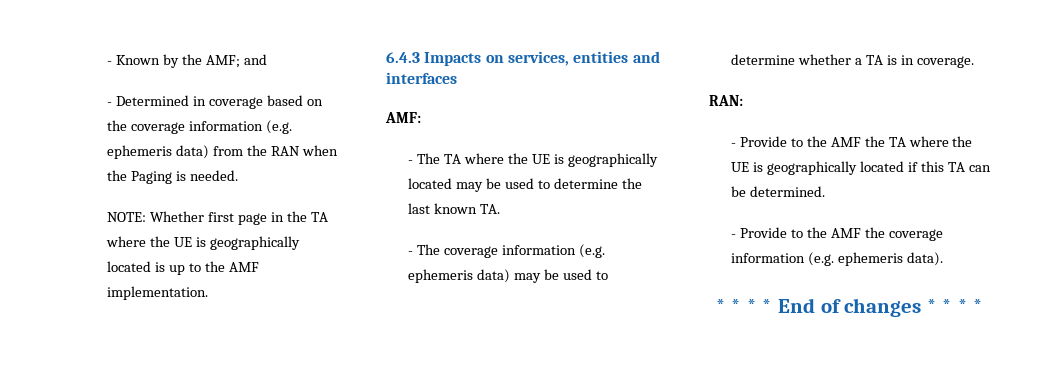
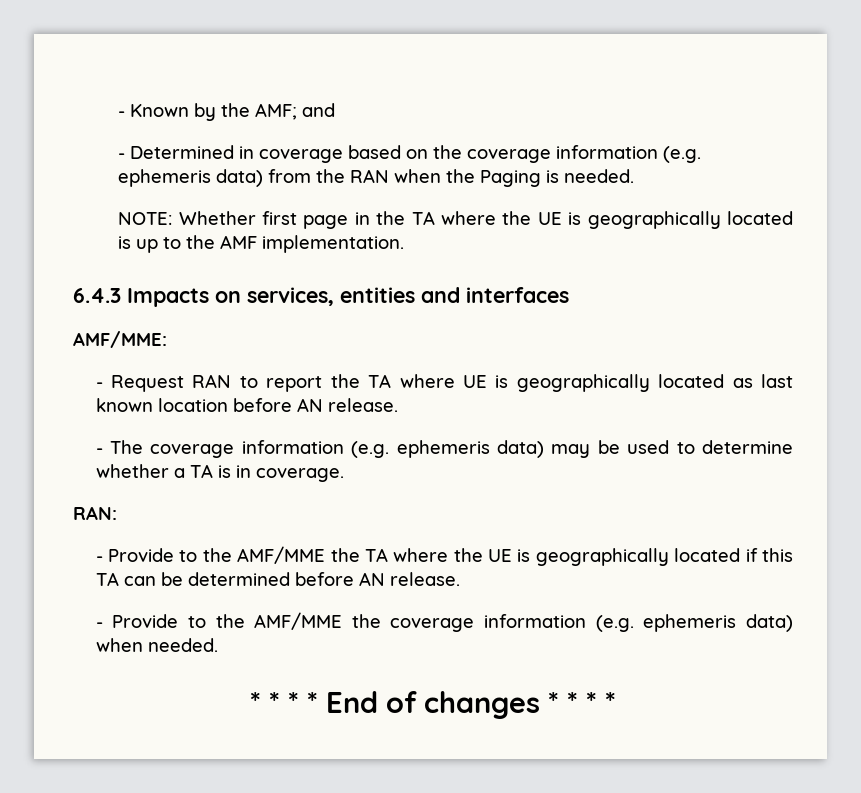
[385,112,421,123] [408,153,658,167] [408,178,642,192] [408,203,500,214] AMF: // - The TA where the UE is geographically located may be used to determine the last known TA. -> [73,331,167,348] [95,374,794,392] [95,398,398,412] AMF/MME: // - Request RAN to report the TA where UE is geographically located as last known location before AN release.
[830,137,861,147] AMF -> [237,546,326,564] AMF/MME
[750,186,826,197] [731,227,943,241] [731,252,943,266] determined. // - Provide to the AMF the coverage information (e.g. ephemeris data). -> [187,572,460,586] [95,612,794,632] [95,638,218,652] determined before AN release. // - Provide to the AMF/MME the coverage information (e.g. ephemeris data) when needed.

